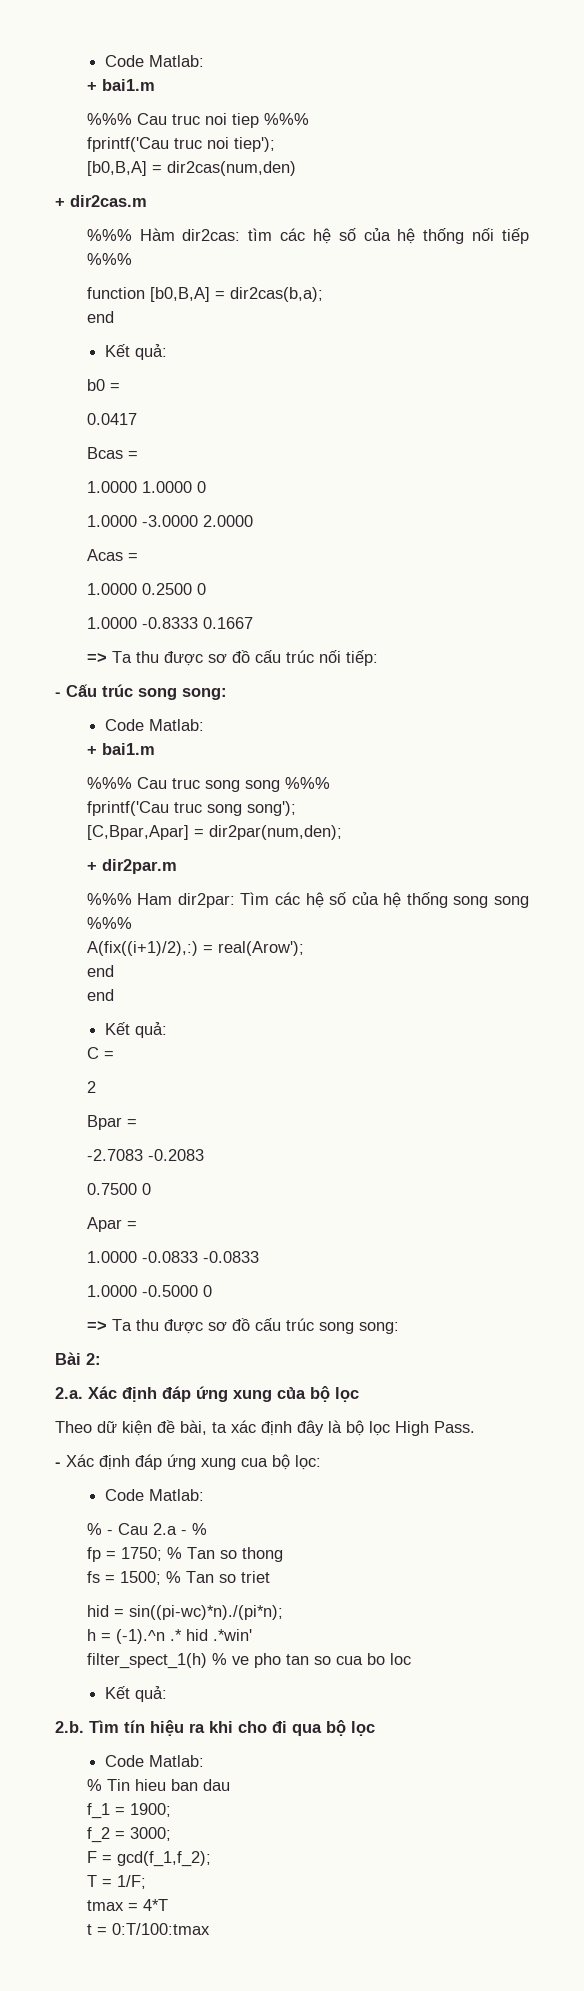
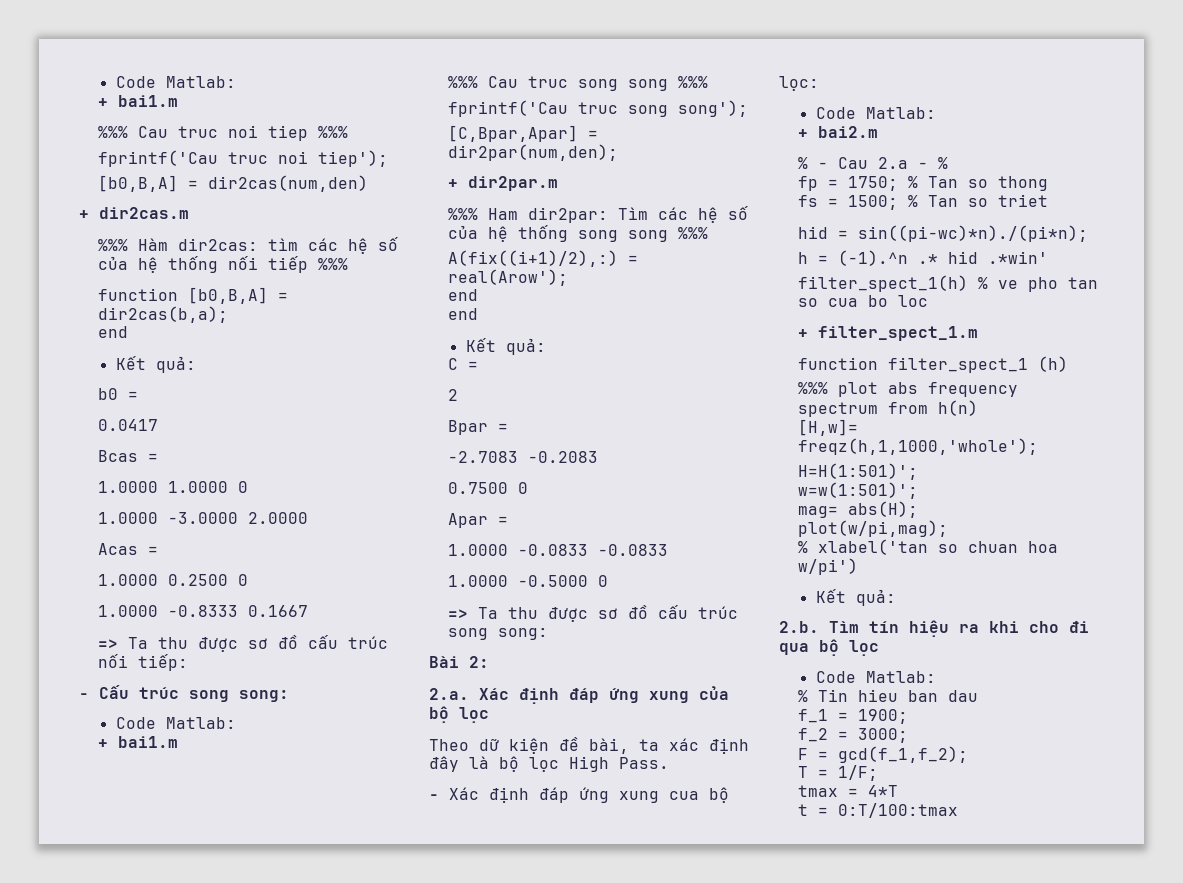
(204, 1495) none -> [798,126,879,138] // + bai2.m
(411, 1659) none -> [798,326,979,341] [798,356,1069,373] [798,382,1019,397] [798,400,979,417] [798,419,859,436] [798,438,1039,455] [798,463,919,480] [798,482,919,499] [798,501,919,518] [798,520,949,537] [798,539,1059,555] [798,558,859,575] // + filter_spect_1.m // function filter_spect_1 (h) // %%% plot abs frequency spectrum from h(n) // [H,w]= freqz(h,1,1000,'whole'); // H=H(1:501)'; // w=w(1:501)'; // mag= abs(H); // plot(w/pi,mag); // % xlabel('tan so chuan hoa w/pi')

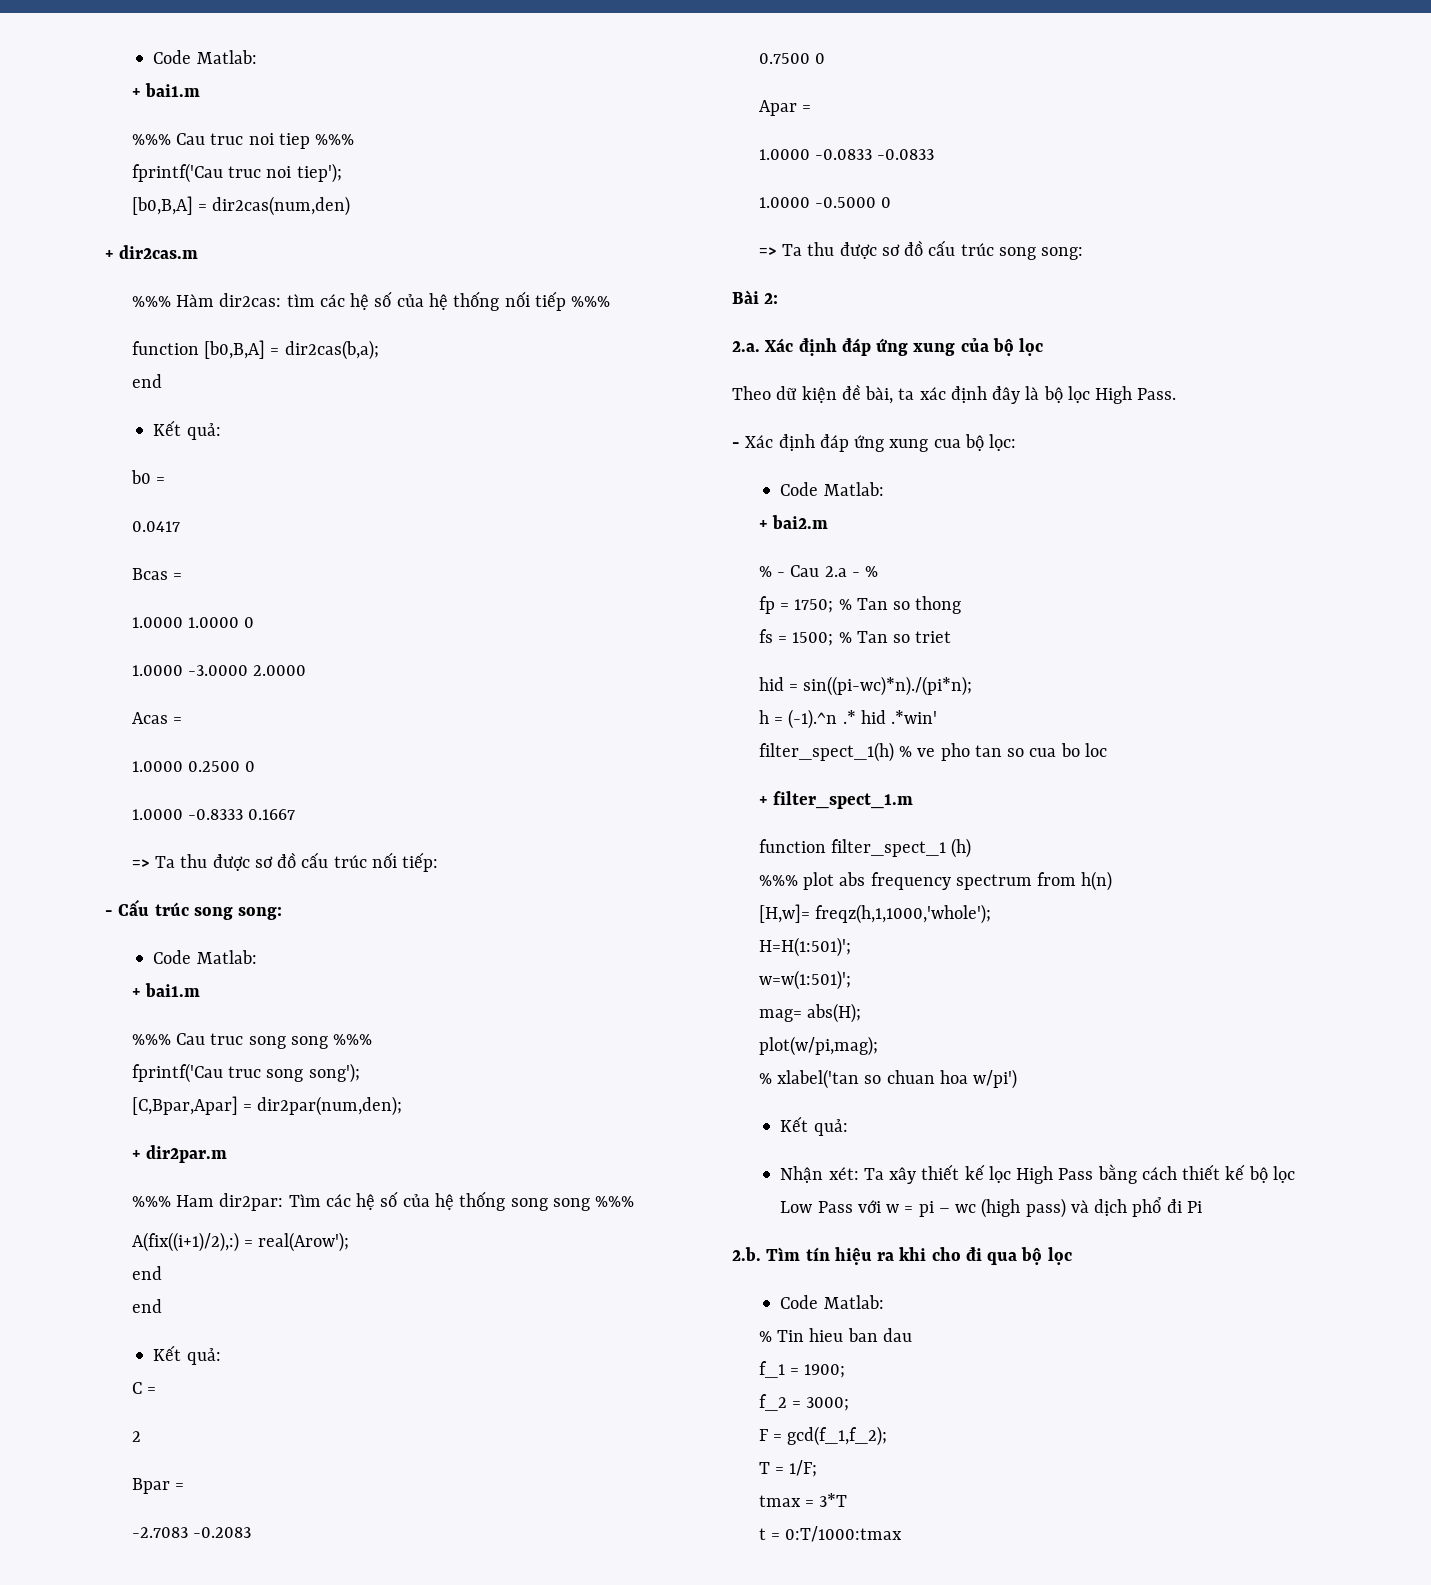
(896, 597) none -> [780,1164,1296,1184] [780,1197,1203,1218] // Nhận xét: Ta xây thiết kế lọc High Pass bằng cách thiết kế bộ lọc Low Pass với w = pi – wc (high pass) và dịch phổ đi Pi
[868,785,899,797] 4*T -> [819,1493,848,1507] 3*T
[838,803,959,818] 0:T/100:tmax -> [785,1526,903,1542] 0:T/1000:tmax

